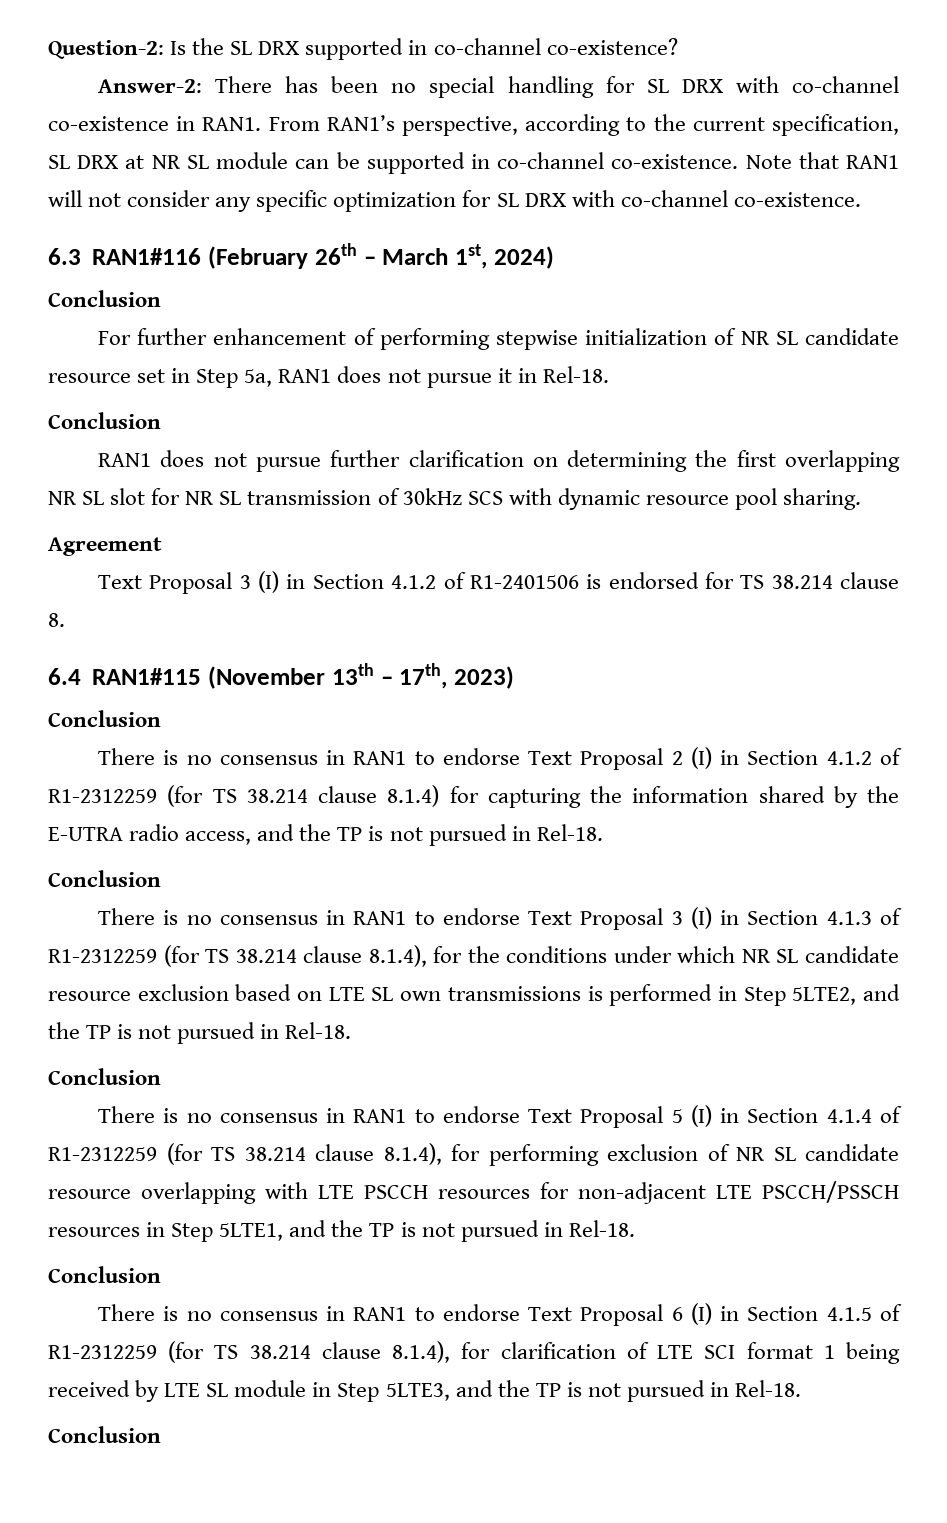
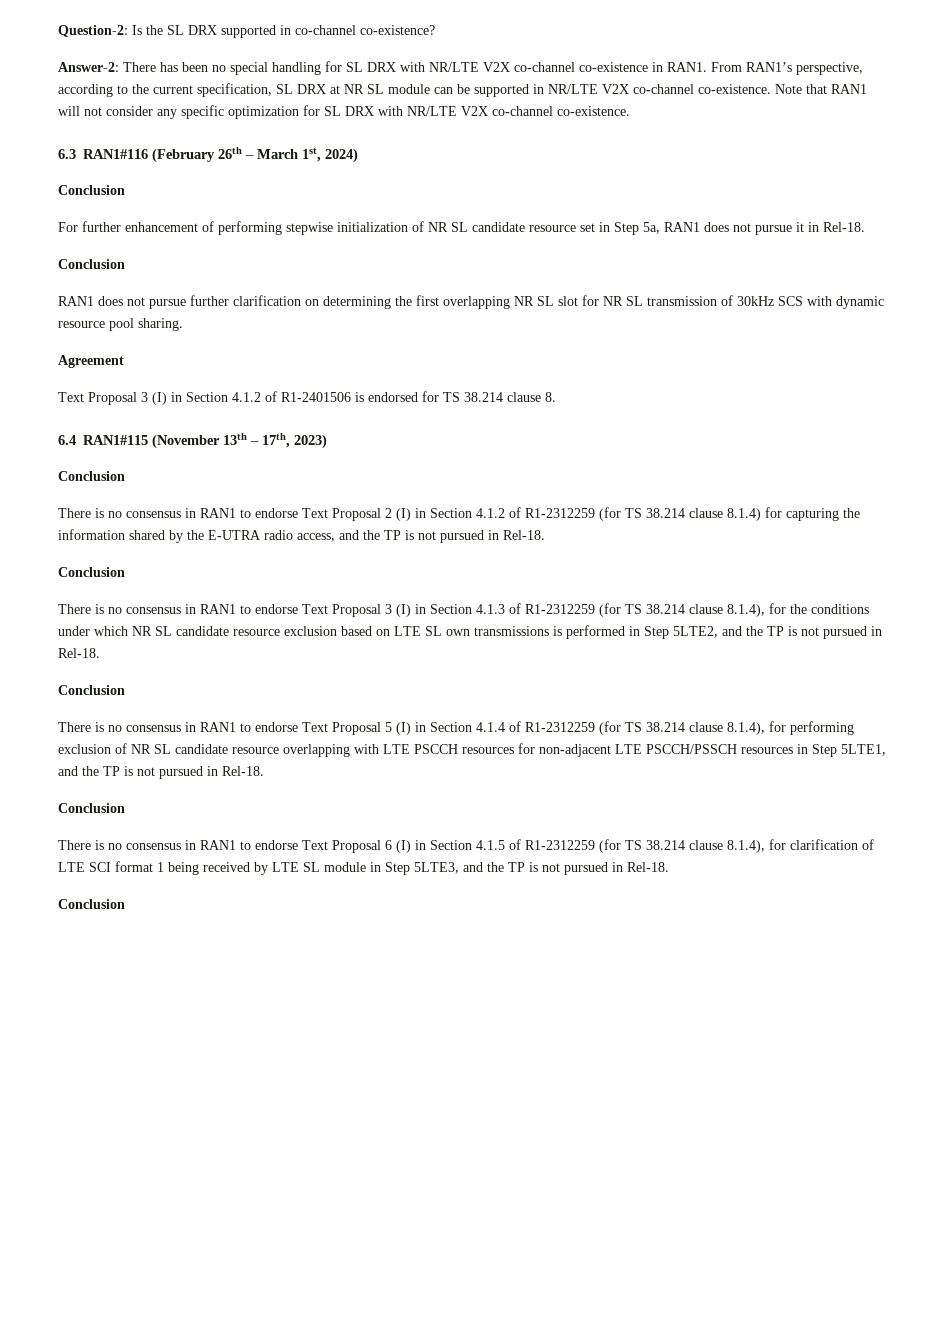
(779, 84) none -> [429,62,510,72] NR/LTE V2X
(490, 161) none -> [548,84,629,94] NR/LTE V2X
(615, 198) none -> [407,106,488,116] NR/LTE V2X

